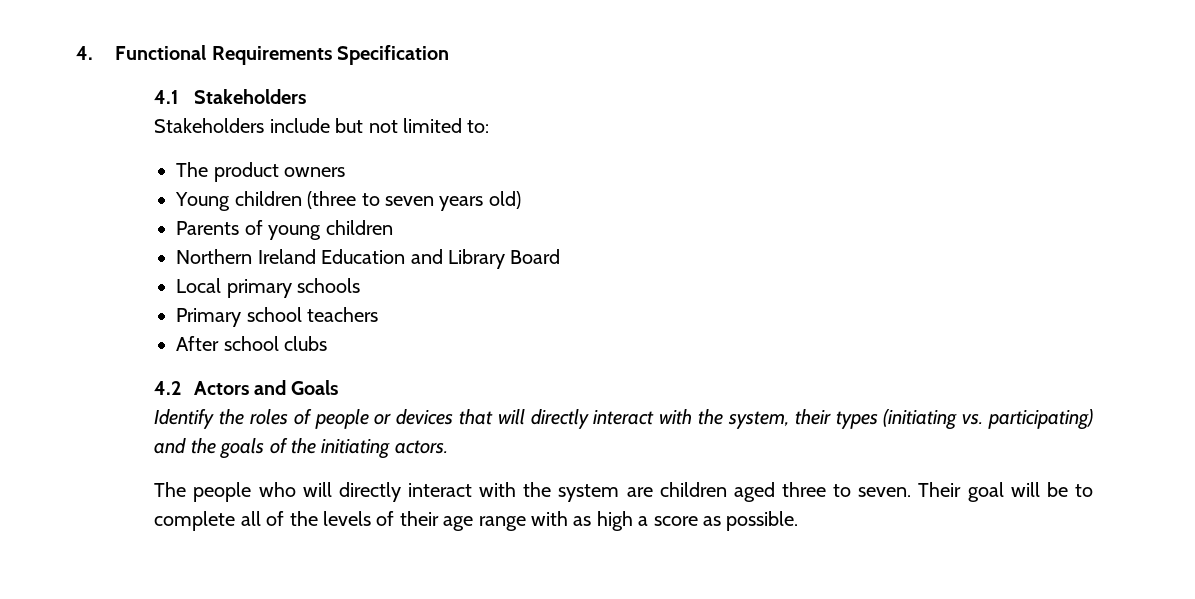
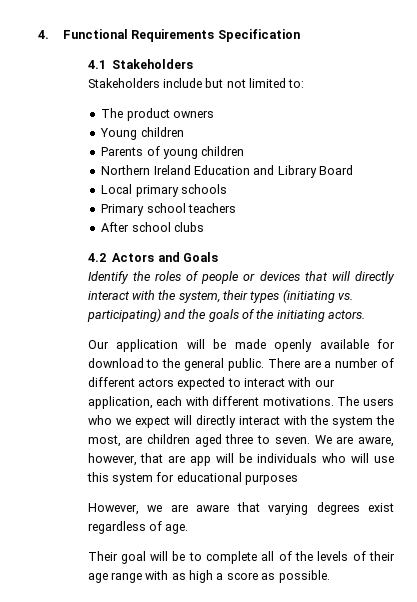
[307,191,521,211] (three to seven years old) -> (184, 132) none
[154,482,296,502] The people who -> [87,339,395,352] [87,358,394,371] [87,377,335,390] [87,396,394,409] [87,415,170,428] Our application will be made openly available for download to the general public. There are a number of different actors expected to interact with our application, each with different motivations. The users who we expect
(620, 493) none -> [376,415,394,425] [87,435,121,447] the most,
(912, 492) none -> [314,435,395,447] [87,453,395,466] [86,472,299,485] [87,502,394,515] [87,521,189,534] We are aware, however, that are app will be individuals who will use this system for educational purposes // However, we are aware that varying degrees exist regardless of age. //

